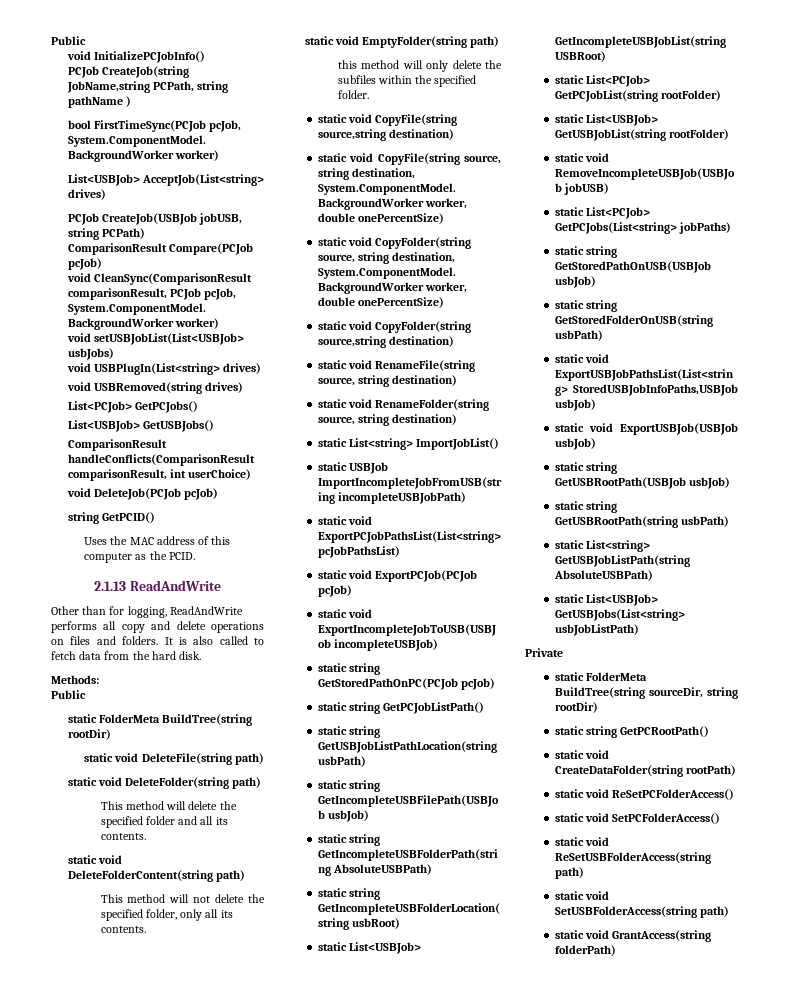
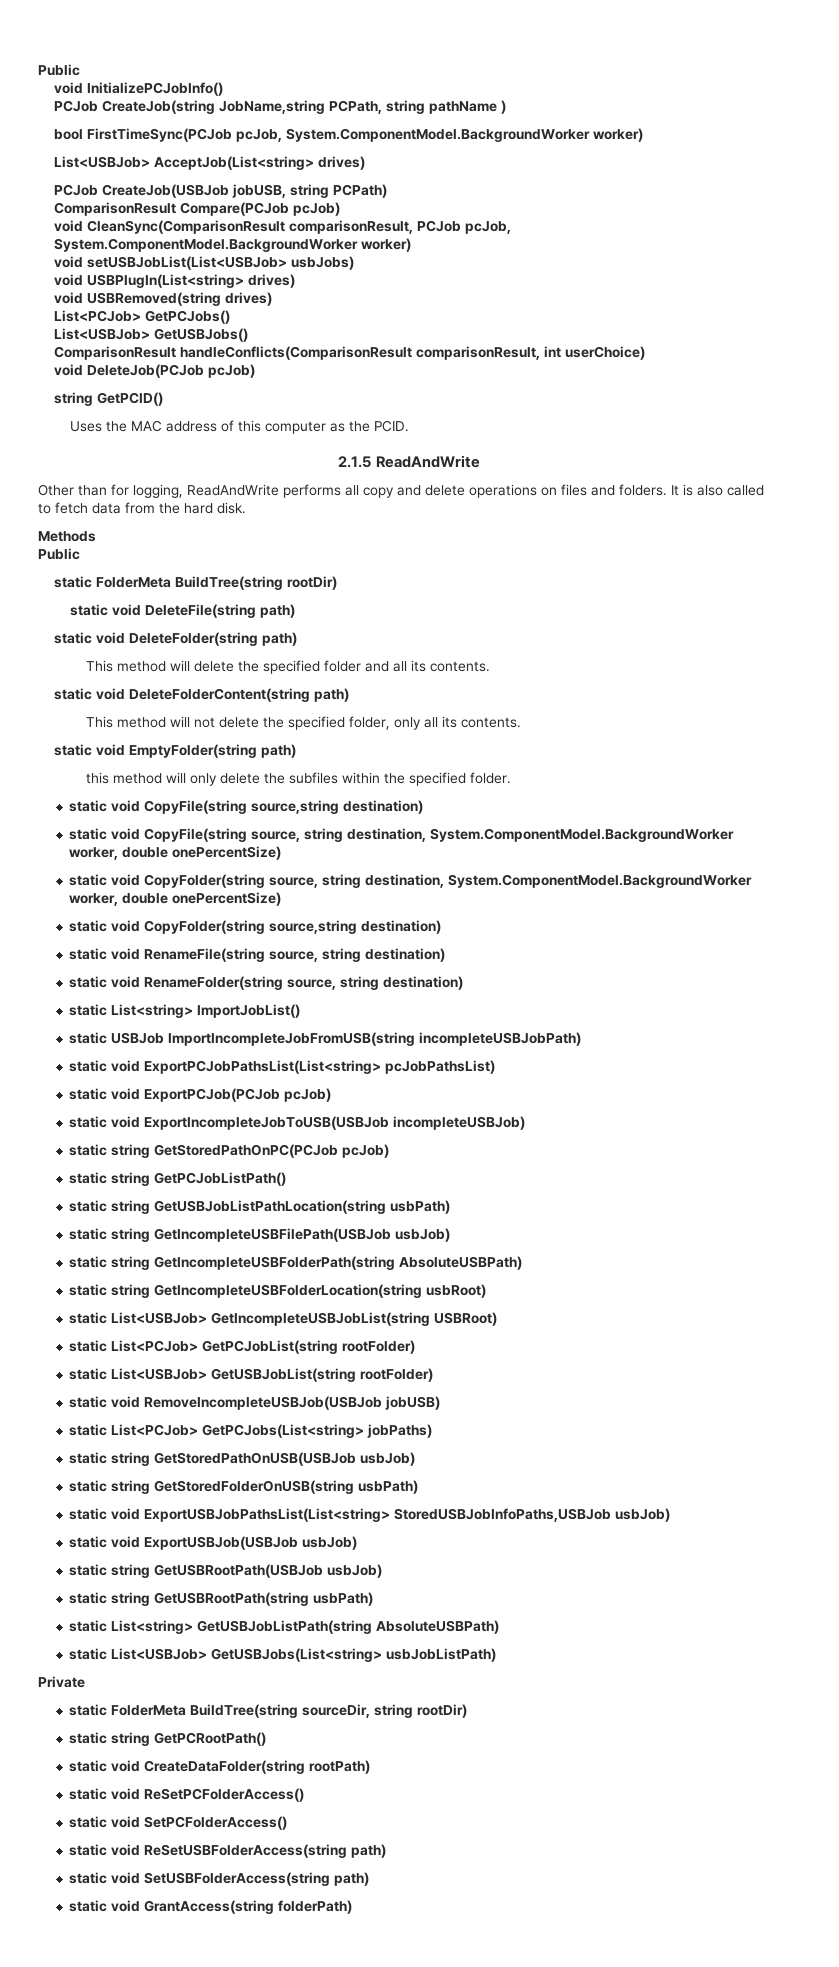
[94,581,127,591] 2.1.13 -> [338,456,372,468] 2.1.5
[51,675,99,684] Methods: -> [38,531,96,542] Methods

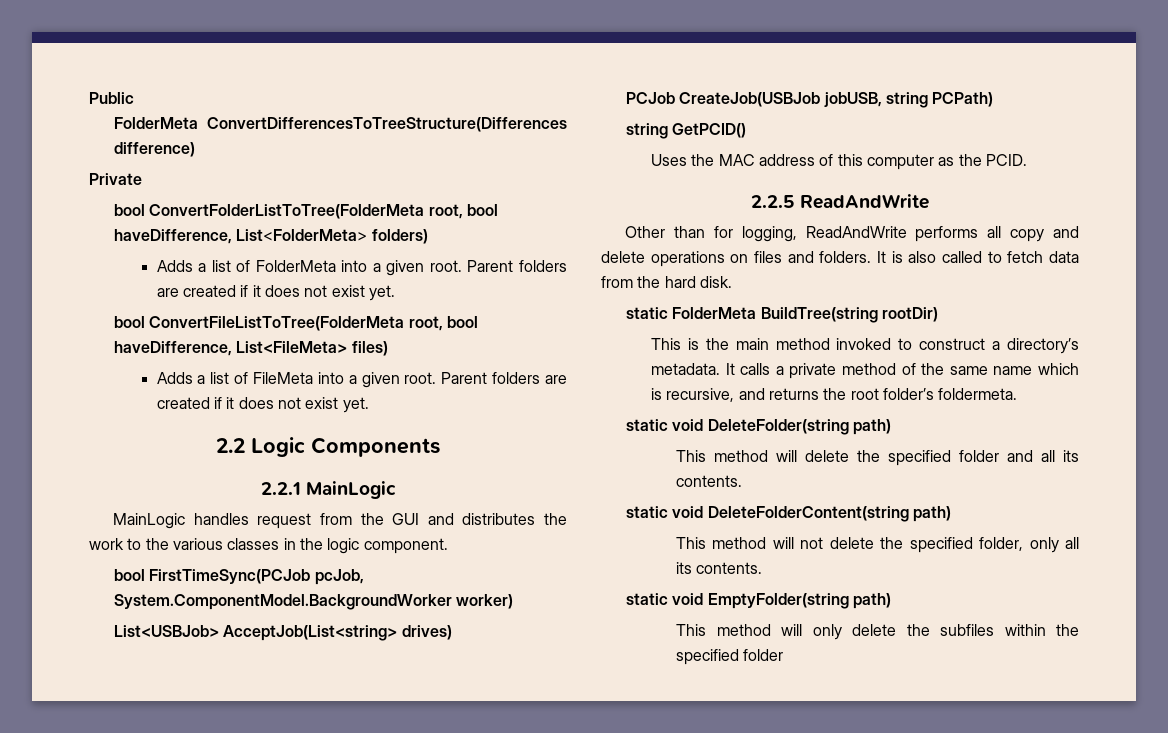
[38,64,80,76] [54,82,224,96] [54,100,507,114] Public // void InitializePCJobInfo() // PCJob CreateJob(string JobName,string PCPath, string pathName ) -> [89,92,134,104] [113,117,567,132] [113,142,195,157] [89,173,142,185] [113,204,498,219] [113,229,428,244] [156,260,567,276] [156,285,395,301] [113,316,478,331] [113,341,388,356] [156,372,567,388] [156,397,369,413] [216,437,440,457] [260,481,397,499] [113,513,567,529] [89,538,448,554] Public // FolderMeta ConvertDifferencesToTreeStructure(Differences difference) // Private // bool ConvertFolderListToTree(FolderMeta root, bool haveDifference, List<FolderMeta> folders) // Adds a list of FolderMeta into a given root. Parent folders are created if it does not exist yet. // bool ConvertFileListToTree(FolderMeta root, bool haveDifference, List<FileMeta> files) // Adds a list of FileMeta into a given root. Parent folders are created if it does not exist yet. // 2.2 Logic Components // 2.2.1 MainLogic // MainLogic handles request from the GUI and distributes the work to the various classes in the logic component.
[54,202,341,216] [54,220,512,234] [54,238,412,252] [54,256,355,270] [54,274,296,288] [54,292,273,306] [54,310,231,324] [54,328,249,342] [54,346,646,360] [54,364,256,378] // ComparisonResult Compare(PCJob pcJob) // void CleanSync(ComparisonResult comparisonResult, PCJob pcJob, System.ComponentModel.BackgroundWorker worker) // void setUSBJobList(List<USBJob> usbJobs) // void USBPlugIn(List<string> drives) // void USBRemoved(string drives) // List<PCJob> GetPCJobs() // List<USBJob> GetUSBJobs() // ComparisonResult handleConflicts(ComparisonResult comparisonResult, int userChoice) // void DeleteJob(PCJob pcJob) -> (994, 99) none
[338,456,372,468] 2.1.5 -> [751,195,795,208] 2.2.5
[38,531,96,542] [38,548,80,560] // Methods // Public -> (732, 282) none
[70,604,296,618] static void DeleteFile(string path) -> [650,338,1079,354] [650,363,1079,379] [650,388,1018,402] This is the main method invoked to construct a directory’s metadata. It calls a private method of the same name which is recursive, and returns the root folder’s foldermeta.
[86,772,110,784] this -> [675,624,706,636] This
[470,772,512,784] [69,800,424,814] [69,828,735,842] [69,846,282,860] [69,874,753,888] [69,892,282,906] [69,920,442,934] [69,948,446,962] [69,976,464,990] [69,1004,301,1018] [69,1032,582,1046] [69,1060,496,1074] [69,1088,332,1102] [69,1116,526,1130] [69,1144,390,1158] [69,1172,287,1186] [69,1200,451,1214] [69,1228,451,1242] [69,1256,523,1270] [69,1284,487,1298] [69,1312,498,1326] [69,1340,416,1354] [69,1368,434,1382] [69,1396,441,1410] [69,1424,433,1438] [69,1452,416,1466] [69,1480,419,1494] [69,1508,671,1522] [69,1536,358,1550] [69,1564,383,1578] [69,1592,374,1606] [69,1620,500,1634] [69,1648,497,1662] [38,1676,85,1688] [69,1704,468,1718] [69,1732,267,1746] [69,1760,371,1774] [69,1788,305,1802] [69,1816,288,1830] [69,1844,387,1858] [69,1872,370,1886] [69,1900,353,1914] folder. // static void CopyFile(string source,string destination) // static void CopyFile(string source, string destination, System.ComponentModel.BackgroundWorker worker, double onePercentSize) // static void CopyFolder(string source, string destination, System.ComponentModel.BackgroundWorker worker, double onePercentSize) // static void CopyFolder(string source,string destination) // static void RenameFile(string source, string destination) // static void RenameFolder(string source, string destination) // static List<string> ImportJobList() // static USBJob ImportIncompleteJobFromUSB(string incompleteUSBJobPath) // static void ExportPCJobPathsList(List<string> pcJobPathsList) // static void ExportPCJob(PCJob pcJob) // static void ExportIncompleteJobToUSB(USBJob incompleteUSBJob) // static string GetStoredPathOnPC(PCJob pcJob) // static string GetPCJobListPath() // static string GetUSBJobListPathLocation(string usbPath) // static string GetIncompleteUSBFilePath(USBJob usbJob) // static string GetIncompleteUSBFolderPath(string AbsoluteUSBPath) // static string GetIncompleteUSBFolderLocation(string usbRoot) // static List<USBJob> GetIncompleteUSBJobList(string USBRoot) // static List<PCJob> GetPCJobList(string rootFolder) // static List<USBJob> GetUSBJobList(string rootFolder) // static void RemoveIncompleteUSBJob(USBJob jobUSB) // static List<PCJob> GetPCJobs(List<string> jobPaths) // static string GetStoredPathOnUSB(USBJob usbJob) // static string GetStoredFolderOnUSB(string usbPath) // static void ExportUSBJobPathsList(List<string> StoredUSBJobInfoPaths,USBJob usbJob) // static void ExportUSBJob(USBJob usbJob) // static string GetUSBRootPath(USBJob usbJob) // static string GetUSBRootPath(string usbPath) // static List<string> GetUSBJobListPath(string AbsoluteUSBPath) // static List<USBJob> GetUSBJobs(List<string> usbJobListPath) // Private // static FolderMeta BuildTree(string sourceDir, string rootDir) // static string GetPCRootPath() // static void CreateDataFolder(string rootPath) // static void ReSetPCFolderAccess() // static void SetPCFolderAccess() // static void ReSetUSBFolderAccess(string path) // static void SetUSBFolderAccess(string path) // static void GrantAccess(string folderPath) -> [743,649,784,661] folder

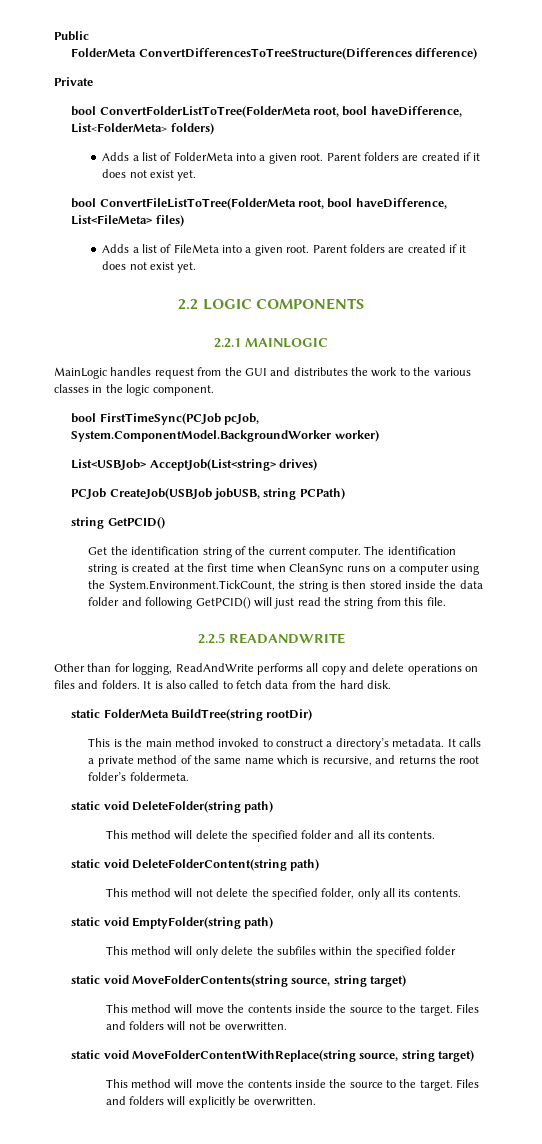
[251,437,440,457] Logic Components -> [202,298,364,310] LOGIC COMPONENTS
[306,481,397,499] MainLogic -> [245,338,328,348] MAINLOGIC
[650,154,1027,170] Uses the MAC address of this computer as the PCID. -> [88,546,456,558] [88,563,480,575] [88,580,483,592] [88,597,446,609] Get the identification string of the current computer. The identification string is created at the first time when CleanSync runs on a computer using the System.Environment.TickCount, the string is then stored inside the data folder and following GetPCID() will just read the string from this file.
[799,194,929,209] ReadAndWrite -> [228,633,345,644] READANDWRITE
(784, 655) none -> [71,975,407,987] [105,1004,480,1016] [105,1021,287,1031] [71,1050,475,1062] [105,1079,480,1091] [105,1096,316,1108] // static void MoveFolderContents(string source, string target) // This method will move the contents inside the source to the target. Files and folders will not be overwritten. // static void MoveFolderContentWithReplace(string source, string target) // This method will move the contents inside the source to the target. Files and folders will explicitly be overwritten.

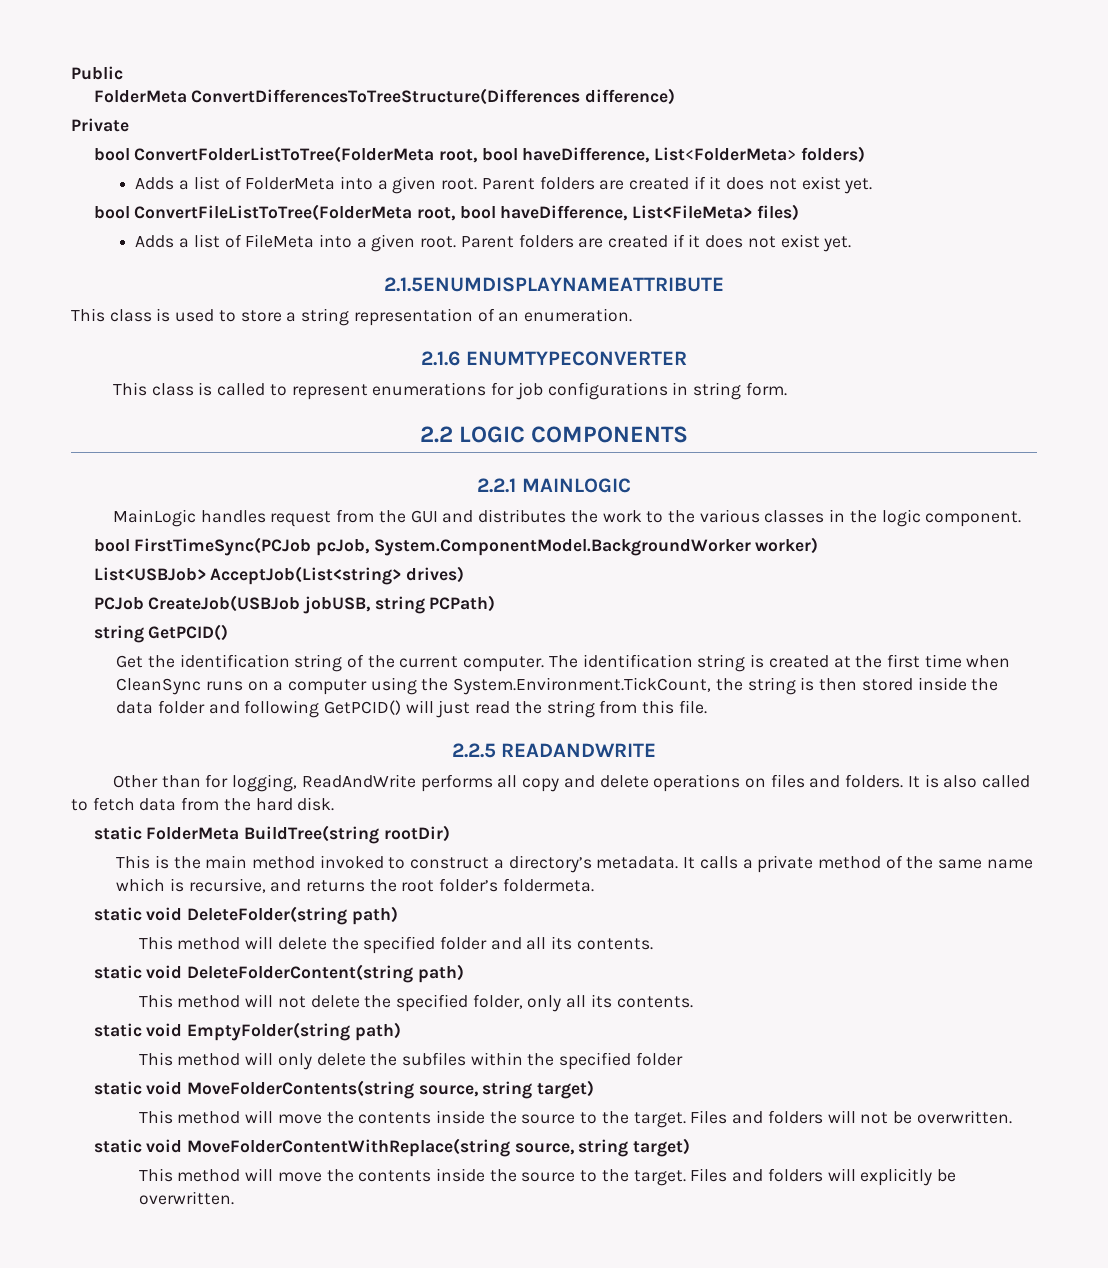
(197, 267) none -> [384,277,724,292] [71,308,632,326] [421,351,687,366] [113,382,787,400] // 2.1.5ENUMDISPLAYNAMEATTRIBUTE // This class is used to store a string representation of an enumeration. // 2.1.6 ENUMTYPECONVERTER // This class is called to represent enumerations for job configurations in string form.

